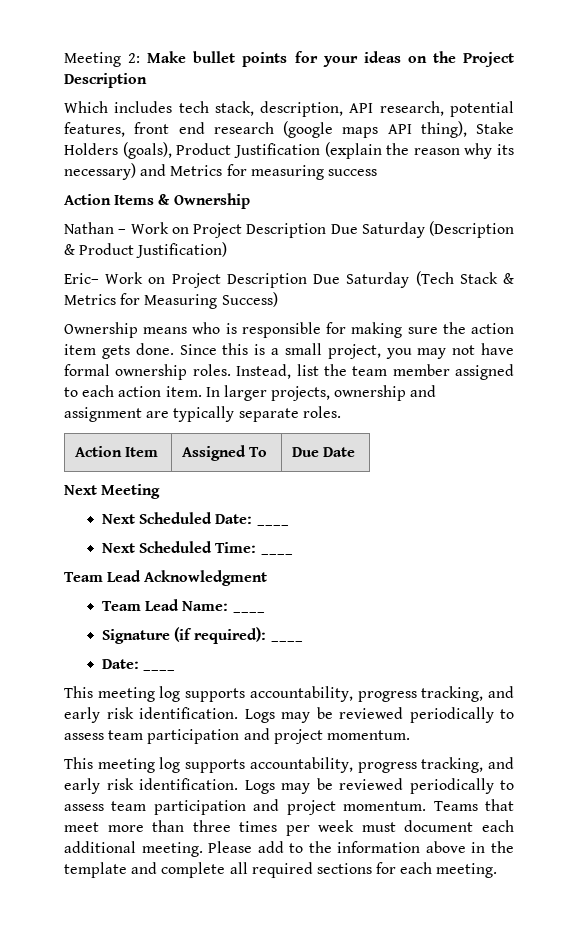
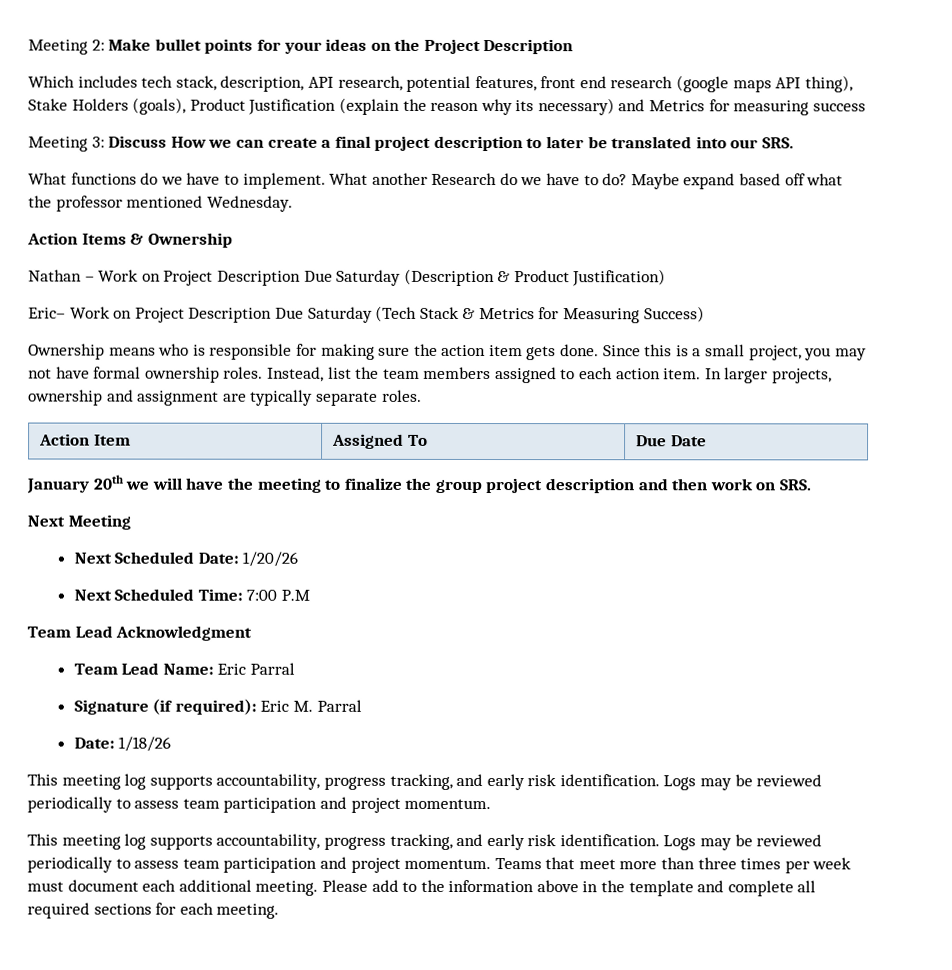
(377, 172) none -> [28,135,795,152] [28,172,844,190] [28,195,293,212] // Meeting 3: Discuss How we can create a final project description to later be translated into our SRS. // What functions do we have to implement. What another Research do we have to do? Maybe expand based off what the professor mentioned Wednesday.
[392,364,450,376] member -> [423,366,492,380] members
(356, 452) none -> [26,474,813,494] // January 20th we will have the meeting to finalize the group project description and then work on SRS.
[256,524,289,526] ____ -> [242,551,299,567] 1/20/26
[260,553,293,555] ____ -> [246,589,310,601] 7:00 P.M
[232,611,265,613] ____ -> [217,662,295,675] Eric Parral
[270,640,303,642] [101,659,139,669] [143,669,176,671] ____ // Date: ____ -> [260,699,362,712] [73,736,172,752] Eric M. Parral // Date: 1/18/26

